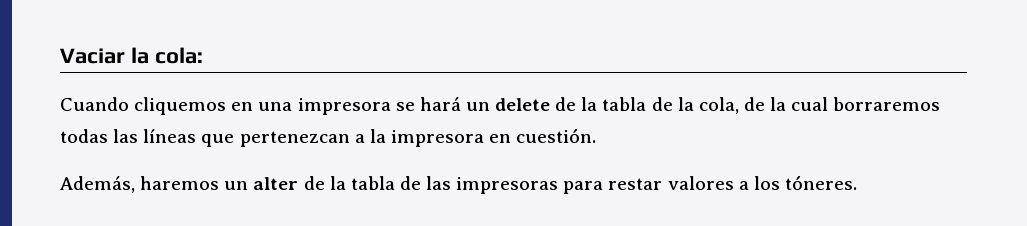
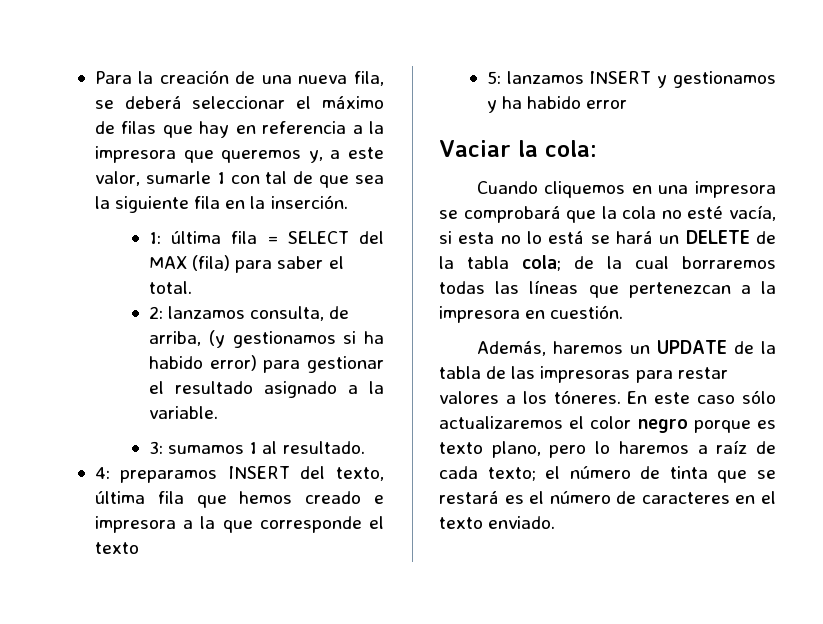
(60, 56) none -> [94,70,384,86] [94,96,384,109] [94,121,384,138] [94,146,385,163] [94,171,384,188] [94,195,348,213] [149,231,384,244] [149,255,344,273] [149,281,193,294] [149,306,350,321] [149,330,384,348] [149,355,385,373] [149,381,384,398] [149,406,219,419] [149,441,365,454] [94,466,384,483] [94,491,384,508] [94,516,384,533] [94,542,139,554] [486,71,776,88] [486,96,628,113] Para la creación de una nueva fila, se deberá seleccionar el máximo de filas que hay en referencia a la impresora que queremos y, a este valor, sumarle 1 con tal de que sea la siguiente fila en la inserción. // 1: última fila = SELECT del MAX (fila) para saber el total. // 2: lanzamos consulta, de arriba, (y gestionamos si ha habido error) para gestionar el resultado asignado a la variable. // 3: sumamos 1 al resultado. // 4: preparamos INSERT del texto, última fila que hemos creado e impresora a la que corresponde el texto // 5: lanzamos INSERT y gestionamos y ha habido error //
(415, 106) none -> [463,205,776,223] [439,231,610,244] comprobará que la cola no esté vacía, si esta no lo está se
[495,97,739,114] delete de la tabla de la cola, -> [685,230,776,244] [439,255,561,271] DELETE de la tabla cola;
[253,177,299,190] alter -> [656,340,727,354] UPDATE
(857, 182) none -> [627,390,776,404] [439,416,776,433] [439,440,776,458] [439,466,776,483] [439,491,776,504] [439,516,556,529] En este caso sólo actualizaremos el color negro porque es texto plano, pero lo haremos a raíz de cada texto; el número de tinta que se restará es el número de caracteres en el texto enviado.

